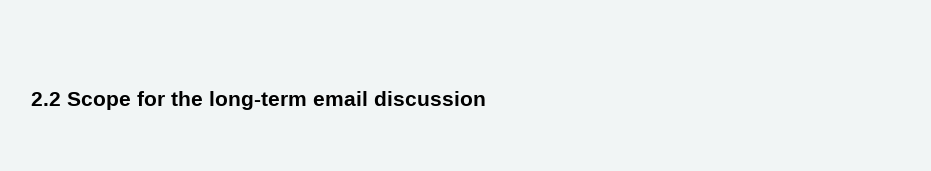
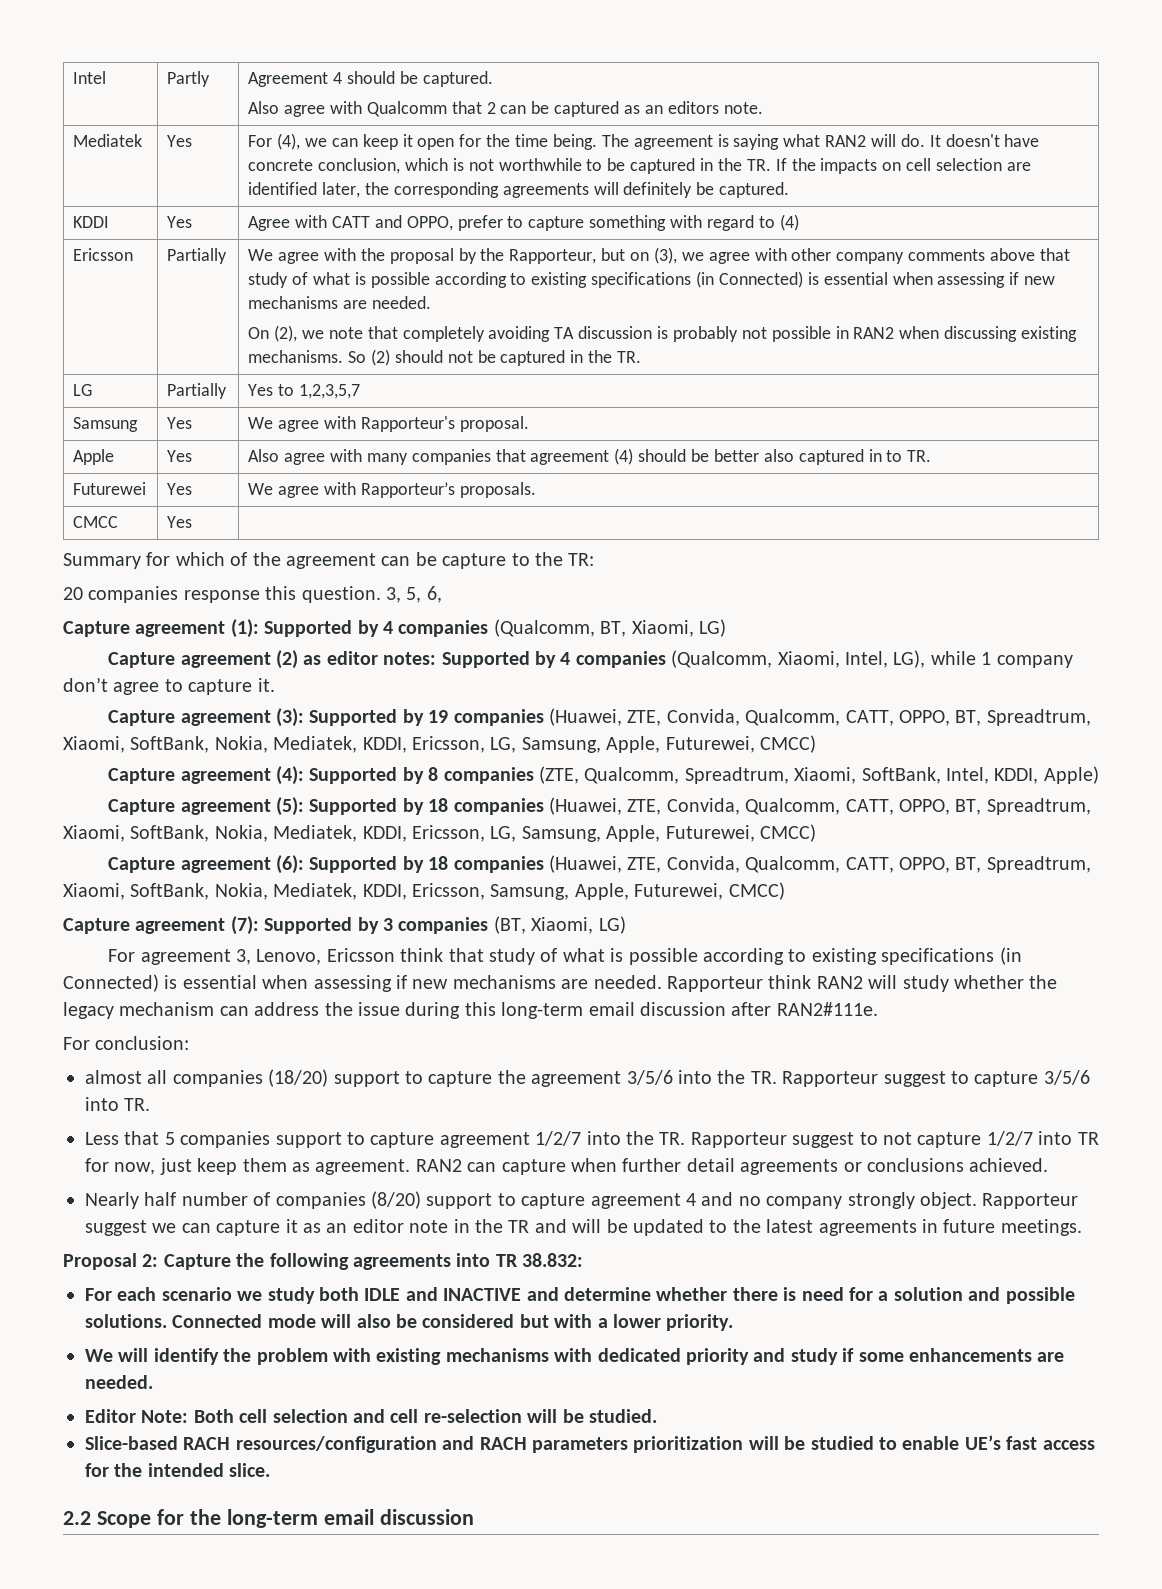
(31, 99) none -> [73,71,107,84] [167,71,211,87] [248,71,493,87] [248,101,763,117] [73,134,143,147] [167,135,193,147] [248,133,1040,150] [248,158,1031,174] [248,182,790,198] [73,216,110,228] [167,216,193,228] [248,214,799,231] [73,248,134,261] [167,248,228,264] [248,247,1070,264] [248,271,1056,288] [248,296,432,309] [248,325,1077,342] [248,349,642,366] [73,384,93,396] [167,383,228,399] [248,384,361,399] [73,417,139,432] [167,417,193,429] [248,416,529,432] [73,449,115,465] [167,450,193,462] [248,448,932,465] [73,482,147,495] [167,483,193,495] [248,482,536,498] [73,516,119,528] [167,516,193,528] [63,552,595,569] [63,586,442,603] [63,619,726,638] [108,650,1073,669] [63,677,275,695] [108,708,1091,727] [63,735,816,753] [108,766,1099,785] [108,797,1091,816] [63,824,816,842] [108,855,1091,874] [63,882,785,900] [63,916,626,935] [108,947,1022,965] [63,974,1058,992] [63,1002,878,1019] [63,1036,190,1050] [85,1069,1090,1087] [85,1097,151,1111] [85,1131,1099,1148] [85,1158,1049,1175] [85,1191,1079,1209] [85,1219,1082,1236] [63,1253,584,1270] [85,1287,1075,1304] [85,1314,734,1331] [85,1348,1065,1365] [85,1375,153,1389] [85,1409,657,1423] [85,1435,1095,1453] [85,1463,271,1477] Intel | Partly | Agreement 4 should be captured. // Also agree with Qualcomm that 2 can be captured as an editors note. // Mediatek | Yes | For (4), we can keep it open for the time being. The agreement is saying what RAN2 will do. It doesn't have concrete conclusion, which is not worthwhile to be captured in the TR. If the impacts on cell selection are identified later, the corresponding agreements will definitely be captured. // KDDI | Yes | Agree with CATT and OPPO, prefer to capture something with regard to (4) // Ericsson | Partially | We agree with the proposal by the Rapporteur, but on (3), we agree with other company comments above that study of what is possible according to existing specifications (in Connected) is essential when assessing if new mechanisms are needed. // On (2), we note that completely avoiding TA discussion is probably not possible in RAN2 when discussing existing mechanisms. So (2) should not be captured in the TR. // LG | Partially | Yes to 1,2,3,5,7 // Samsung | Yes | We agree with Rapporteur's proposal. // Apple | Yes | Also agree with many companies that agreement (4) should be better also captured in to TR. // Futurewei | Yes | We agree with Rapporteur’s proposals. // CMCC | Yes | // Summary for which of the agreement can be capture to the TR: // 20 companies response this question. 3, 5, 6, // Capture agreement (1): Supported by 4 companies (Qualcomm, BT, Xiaomi, LG) // Capture agreement (2) as editor notes: Supported by 4 companies (Qualcomm, Xiaomi, Intel, LG), while 1 company don’t agree to capture it. // Capture agreement (3): Supported by 19 companies (Huawei, ZTE, Convida, Qualcomm, CATT, OPPO, BT, Spreadtrum, Xiaomi, SoftBank, Nokia, Mediatek, KDDI, Ericsson, LG, Samsung, Apple, Futurewei, CMCC) // Capture agreement (4): Supported by 8 companies (ZTE, Qualcomm, Spreadtrum, Xiaomi, SoftBank, Intel, KDDI, Apple) // Capture agreement (5): Supported by 18 companies (Huawei, ZTE, Convida, Qualcomm, CATT, OPPO, BT, Spreadtrum, Xiaomi, SoftBank, Nokia, Mediatek, KDDI, Ericsson, LG, Samsung, Apple, Futurewei, CMCC) // Capture agreement (6): Supported by 18 companies (Huawei, ZTE, Convida, Qualcomm, CATT, OPPO, BT, Spreadtrum, Xiaomi, SoftBank, Nokia, Mediatek, KDDI, Ericsson, Samsung, Apple, Futurewei, CMCC) // Capture agreement (7): Supported by 3 companies (BT, Xiaomi, LG) // For agreement 3, Lenovo, Ericsson think that study of what is possible according to existing specifications (in Connected) is essential when assessing if new mechanisms are needed. Rapporteur think RAN2 will study whether the legacy mechanism can address the issue during this long-term email discussion after RAN2#111e. // For conclusion: // almost all companies (18/20) support to capture the agreement 3/5/6 into the TR. Rapporteur suggest to capture 3/5/6 into TR. // Less that 5 companies support to capture agreement 1/2/7 into the TR. Rapporteur suggest to not capture 1/2/7 into TR for now, just keep them as agreement. RAN2 can capture when further detail agreements or conclusions achieved. // Nearly half number of companies (8/20) support to capture agreement 4 and no company strongly object. Rapporteur suggest we can capture it as an editor note in the TR and will be updated to the latest agreements in future meetings. // Proposal 2: Capture the following agreements into TR 38.832: // For each scenario we study both IDLE and INACTIVE and determine whether there is need for a solution and possible solutions. Connected mode will also be considered but with a lower priority. // We will identify the problem with existing mechanisms with dedicated priority and study if some enhancements are needed. // Editor Note: Both cell selection and cell re-selection will be studied. // Slice-based RACH resources/configuration and RACH parameters prioritization will be studied to enable UE’s fast access for the intended slice. //

